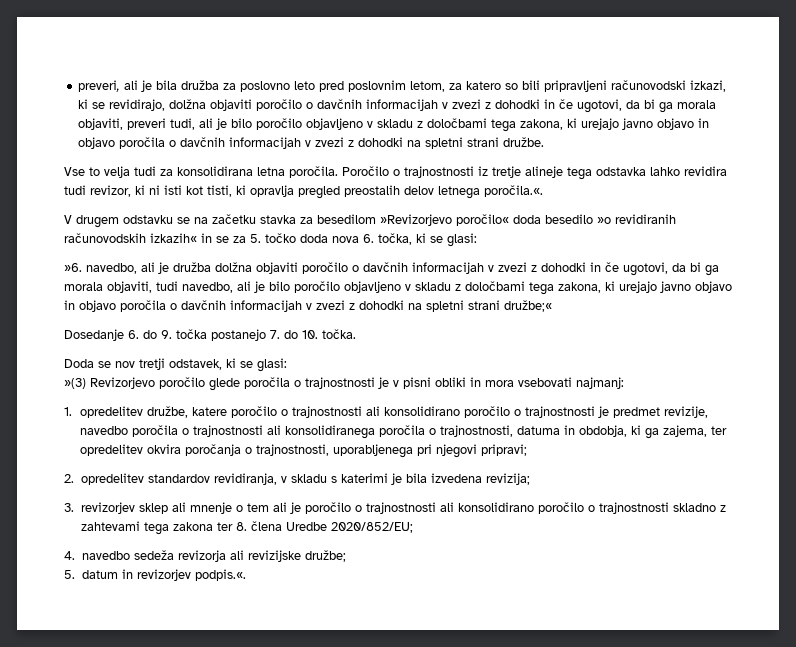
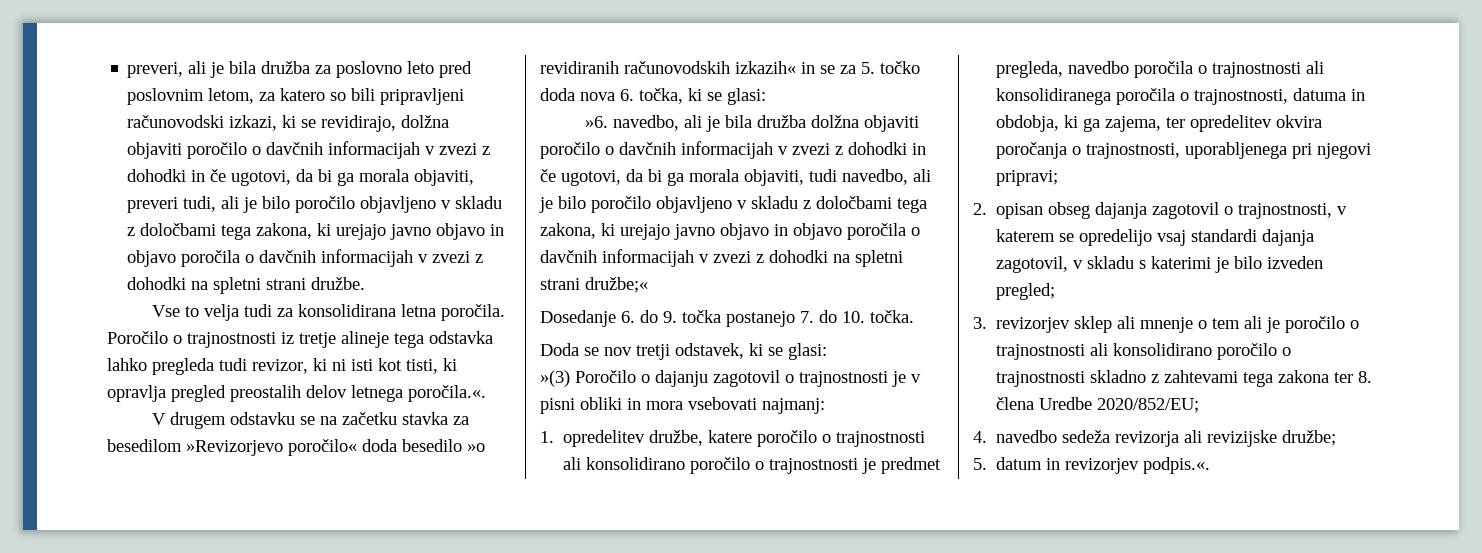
[684,166,727,176] revidira -> [152,358,214,375] pregleda
(169, 268) none -> [725,115,753,128] bila
[90,377,290,391] Revizorjevo poročilo glede poročila -> [575,370,780,387] Poročilo o dajanju zagotovil
[664,406,709,418] revizije, -> [996,61,1064,78] pregleda,
[80,473,277,485] opredelitev standardov revidiranja, -> [996,202,1348,219] [996,229,1315,246] [996,256,1069,273] opisan obseg dajanja zagotovil o trajnostnosti, v katerem se opredelijo vsaj standardi dajanja zagotovil,
[405,473,530,485] bila izvedena revizija; -> [1234,256,1324,269] [996,283,1056,300] bilo izveden pregled;

